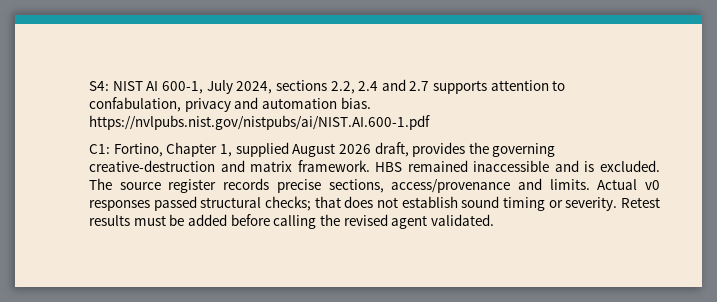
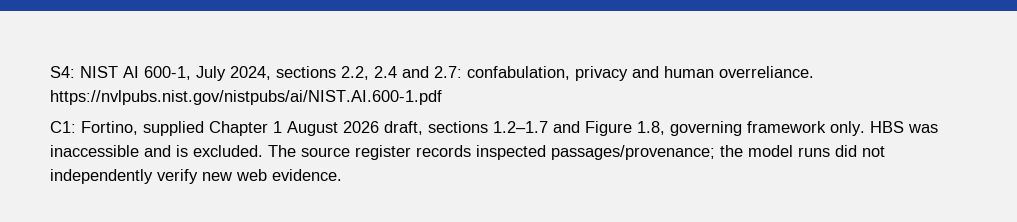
[409,80,566,94] 2.7 supports attention to -> [434,66,462,78] 2.7:
[261,97,371,109] automation bias. -> [664,66,814,78] human overreliance.
[166,142,556,157] [89,160,468,172] Chapter 1, supplied August 2026 draft, provides the governing creative-destruction and matrix framework. HBS remained -> [143,121,938,136] supplied Chapter 1 August 2026 draft, sections 1.2–1.7 and Figure 1.8, governing framework only. HBS was
[276,178,660,193] [89,196,661,211] [89,214,494,229] precise sections, access/provenance and limits. Actual v0 responses passed structural checks; that does not establish sound timing or severity. Retest results must be added before calling the revised agent validated. -> [476,145,885,160] [50,169,342,184] inspected passages/provenance; the model runs did not independently verify new web evidence.

